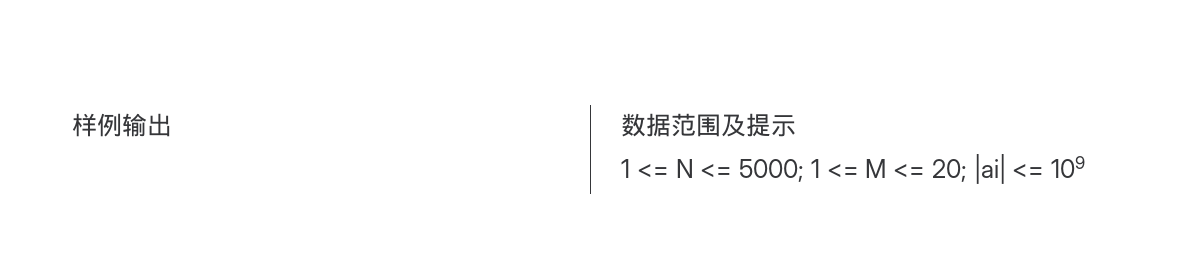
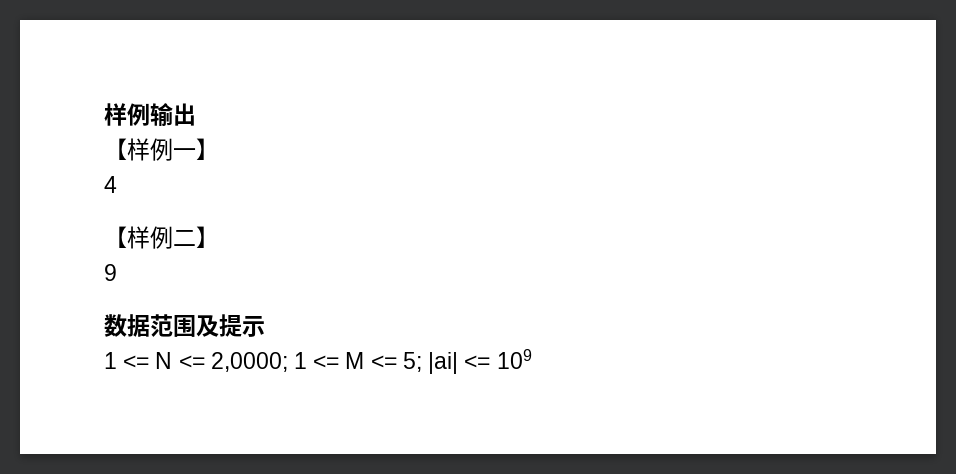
(172, 125) none -> [104,138,219,161] [104,176,117,193] [104,226,219,249] [104,264,117,281] // 【样例一】 // 4 // 【样例二】 // 9
[739,159,804,182] 5000; -> [210,352,288,372] 2,0000;
[931,159,967,182] 20; -> [402,352,422,372] 5;

